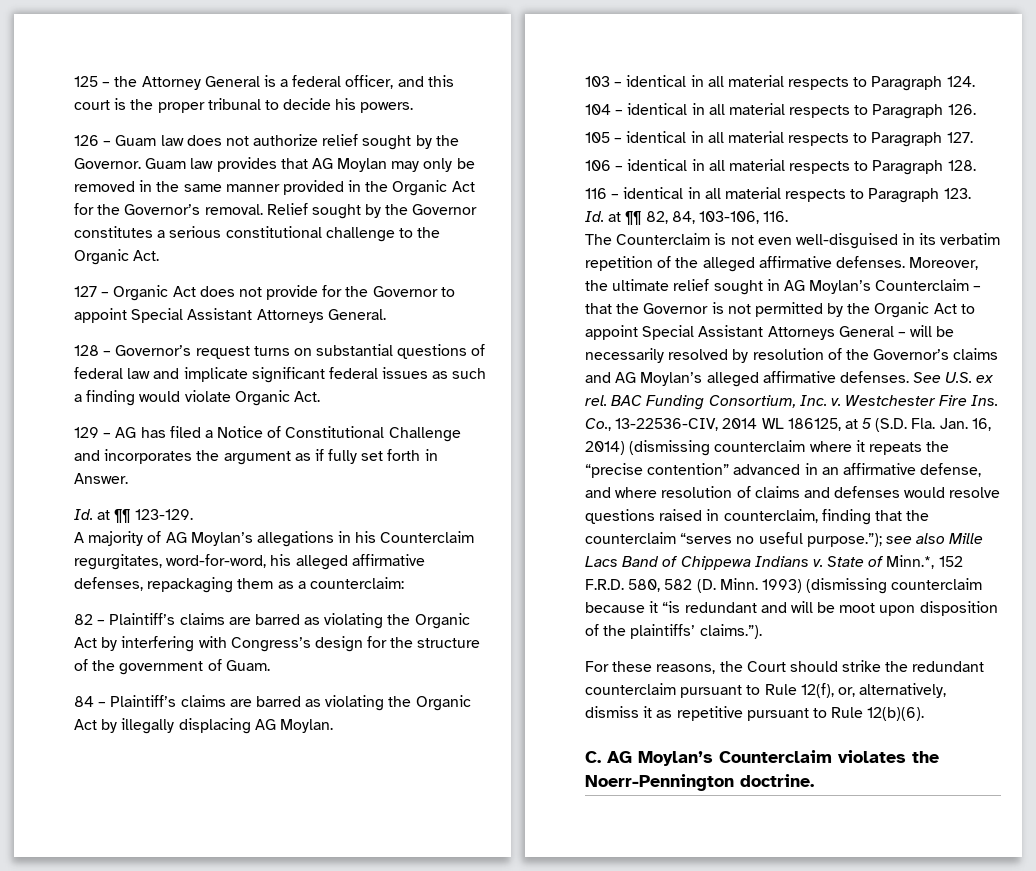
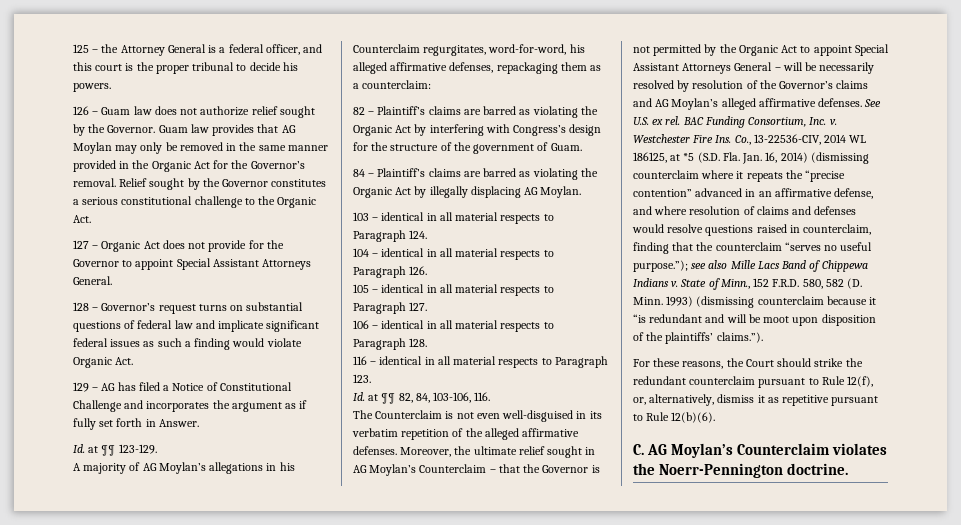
[862,418,872,429] 5 -> [683,153,695,161] *5
[886,555,935,569] Minn.*, -> [720,279,750,289] Minn.,

